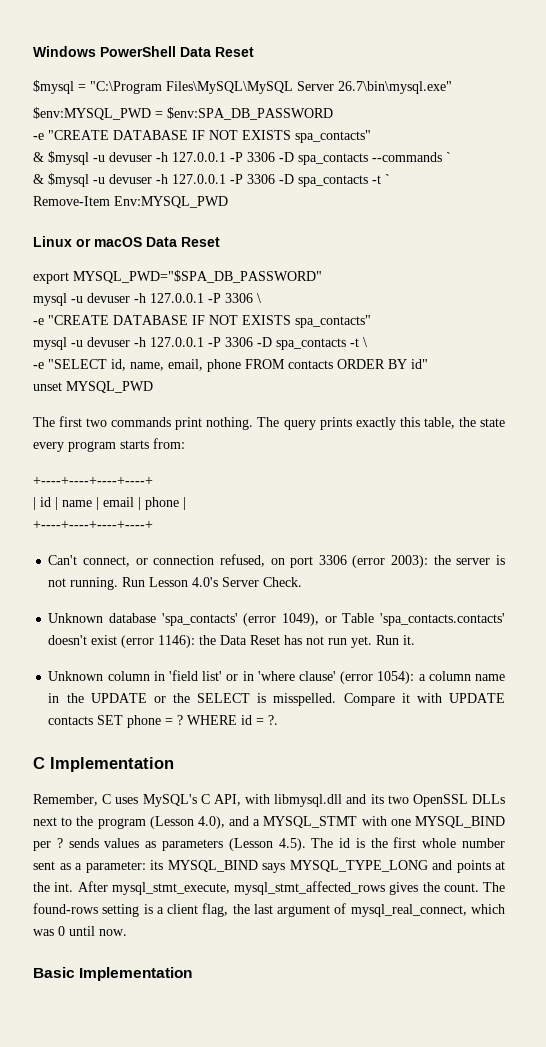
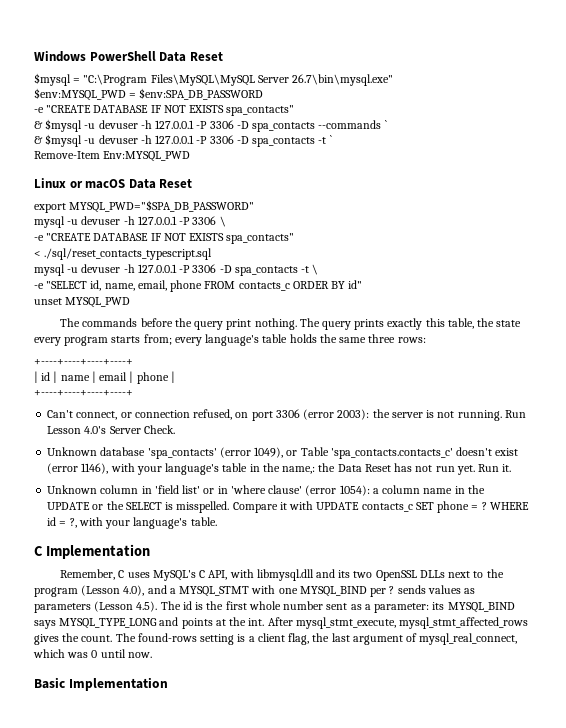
(371, 321) none -> [34,248,213,260] // < ./sql/reset_contacts_typescript.sql
[288,360,333,369] contacts -> [238,282,290,291] contacts_c
[59,416,172,427] first two commands -> [82,318,224,330] commands before the query
[153,438,185,449] from: -> [143,334,426,346] from; every language's table holds the same three rows:
[380,613,505,626] 'spa_contacts.contacts' -> [330,448,453,459] 'spa_contacts.contacts_c'
[158,635,196,648] 1146): -> [81,463,316,475] 1146), with your language's table in the name,:
[48,716,94,725] contacts -> [361,503,413,512] contacts_c
[268,715,279,725] ?. -> [69,517,217,529] ?, with your language's table.

